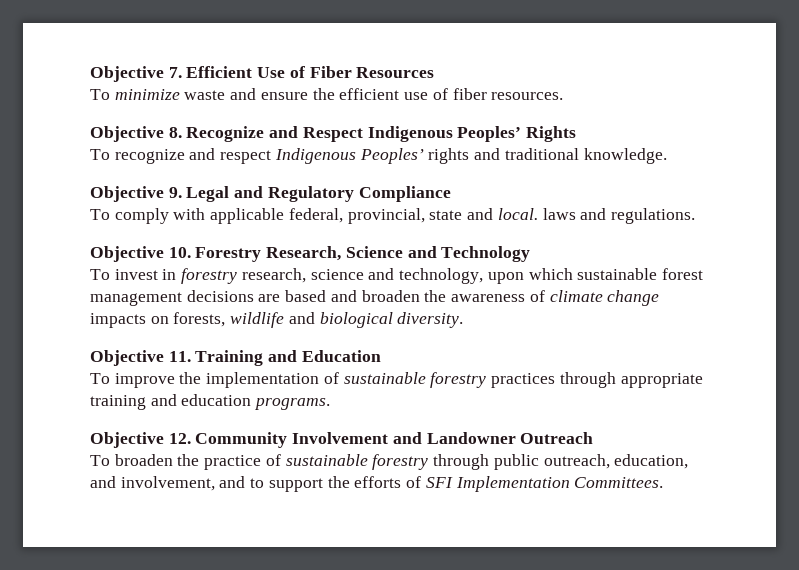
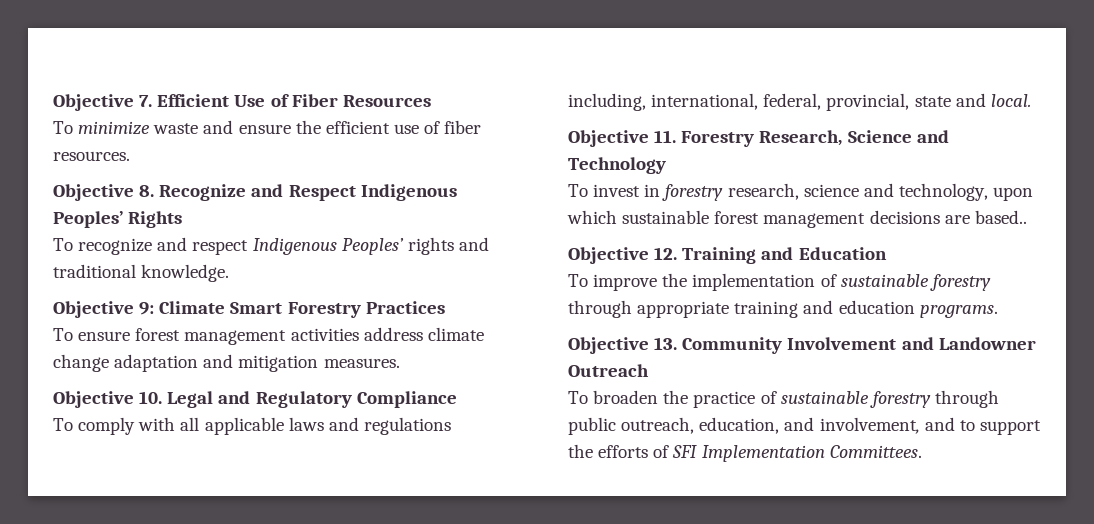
[168,187,182,198] 9. -> [139,301,445,318] [53,327,484,345] [53,354,400,372] [53,391,163,408] 9: Climate Smart Forestry Practices // To ensure forest management activities address climate change adaptation and mitigation measures. // Objective 10.
[210,208,285,224] applicable -> [180,417,451,435] [568,93,759,111] all applicable laws and regulations including, international,
[542,208,695,224] [90,246,191,262] laws and regulations. // Objective 10. -> [568,130,677,147] // Objective 11.
[285,290,660,306] [90,312,464,328] [90,350,191,366] based and broaden the awareness of climate change impacts on forests, wildlife and biological diversity. // Objective 11. -> [974,210,1027,224] [568,247,678,264] based.. // Objective 12.
[491,373,556,388] practices -> (991, 282) none
[168,433,191,444] 12. -> [654,337,678,350] 13.

